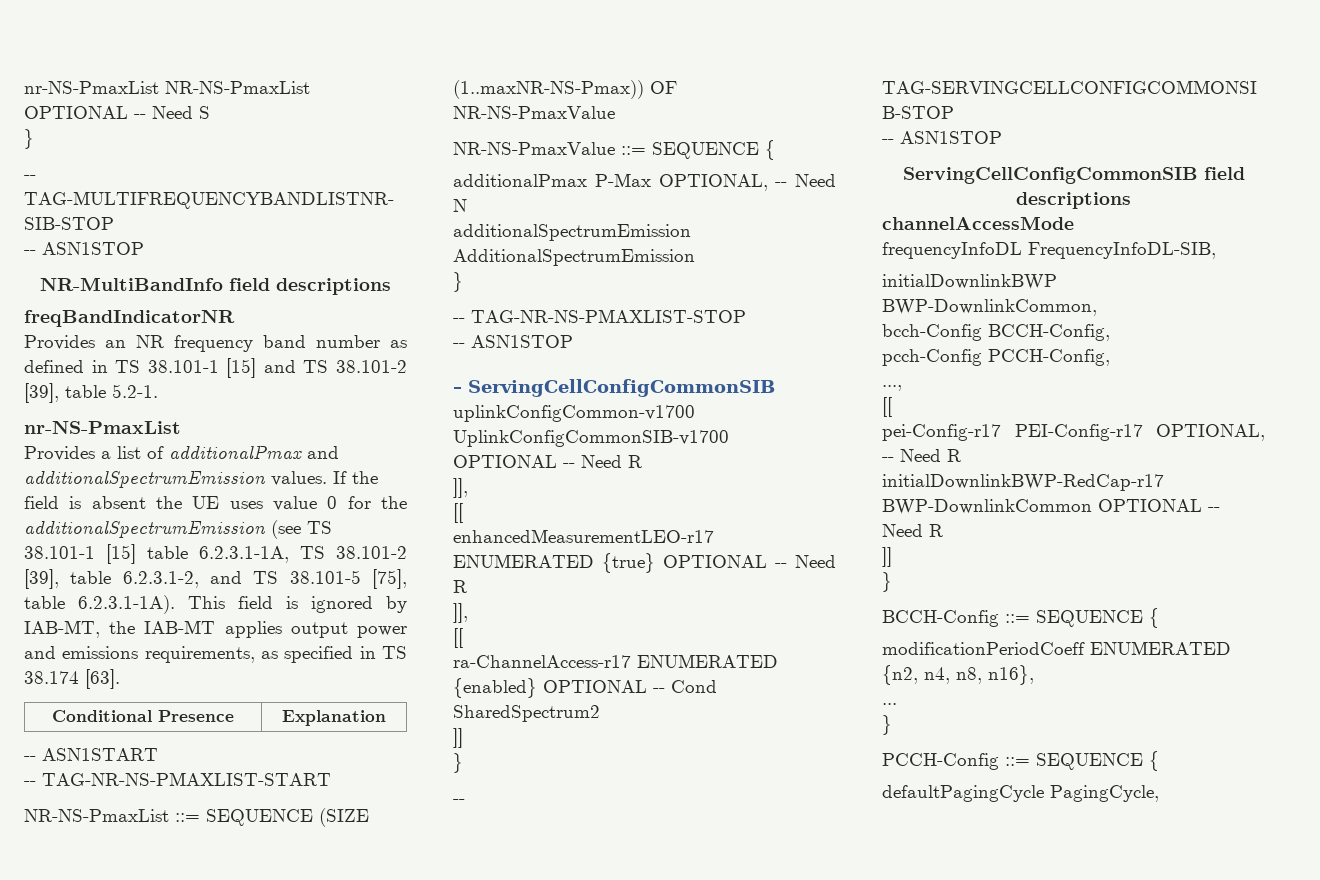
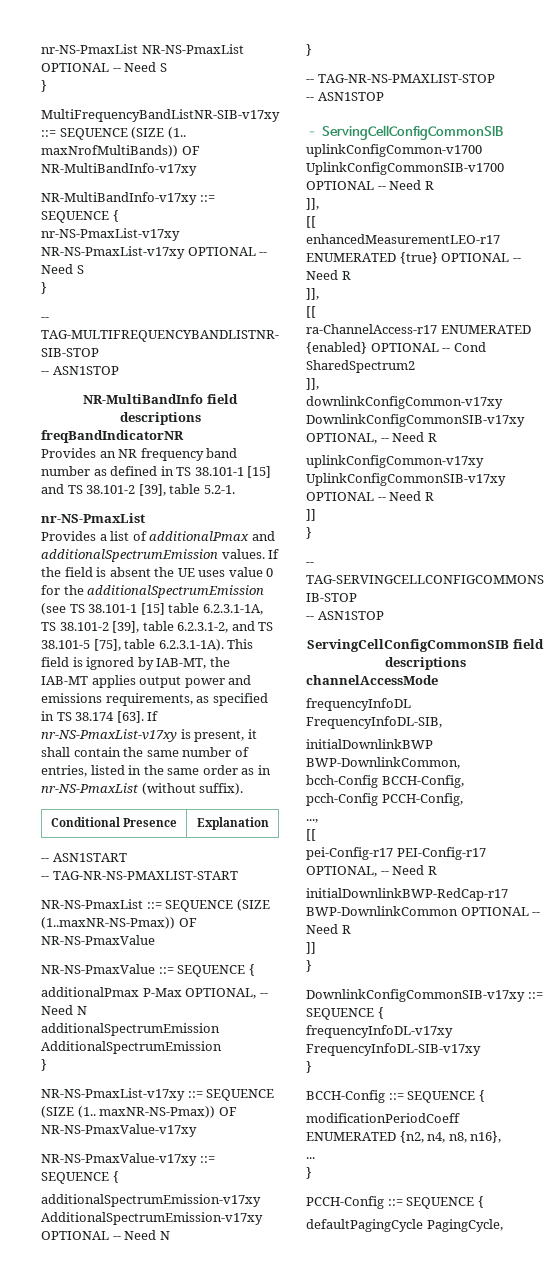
(34, 139) none -> [41,109,280,122] [41,127,186,140] [41,145,200,157] [41,163,197,176] [41,192,215,205] [41,210,119,223] [41,228,180,241] [41,246,268,259] [41,264,84,274] [41,282,47,294] // MultiFrequencyBandListNR-SIB-v17xy ::= SEQUENCE (SIZE (1.. maxNrofMultiBands)) OF NR-MultiBandInfo-v17xy // NR-MultiBandInfo-v17xy ::= SEQUENCE { // nr-NS-PmaxList-v17xy NR-NS-PmaxList-v17xy OPTIONAL -- Need S // }
(120, 679) none -> [147,711,159,721] [41,729,257,742] [41,747,249,757] [41,765,271,777] [41,783,244,795] If nr-NS-PmaxList-v17xy is present, it shall contain the same number of entries, listed in the same order as in nr-NS-PmaxList (without suffix).
(463, 282) none -> [41,1088,275,1101] [41,1106,237,1118] [41,1124,197,1137] [41,1153,215,1166] [41,1171,119,1184] [41,1194,261,1207] [41,1212,263,1225] [41,1230,170,1240] [306,44,312,56] // NR-NS-PmaxList-v17xy ::= SEQUENCE (SIZE (1.. maxNR-NS-Pmax)) OF NR-NS-PmaxValue-v17xy // NR-NS-PmaxValue-v17xy ::= SEQUENCE { // additionalSpectrumEmission-v17xy AdditionalSpectrumEmission-v17xy OPTIONAL -- Need N // }
(600, 713) none -> [306,378,319,390] [306,396,503,409] [306,414,525,427] [306,432,437,444] [306,455,484,468] [306,473,506,486] [306,491,434,501] // ]], // downlinkConfigCommon-v17xy DownlinkConfigCommonSIB-v17xy OPTIONAL, -- Need R // uplinkConfigCommon-v17xy UplinkConfigCommonSIB-v17xy OPTIONAL -- Need R
(892, 582) none -> [306,989,543,1002] [306,1007,384,1020] [306,1025,453,1038] [306,1043,481,1056] [306,1061,312,1073] // DownlinkConfigCommonSIB-v17xy ::= SEQUENCE { // frequencyInfoDL-v17xy FrequencyInfoDL-SIB-v17xy // }

